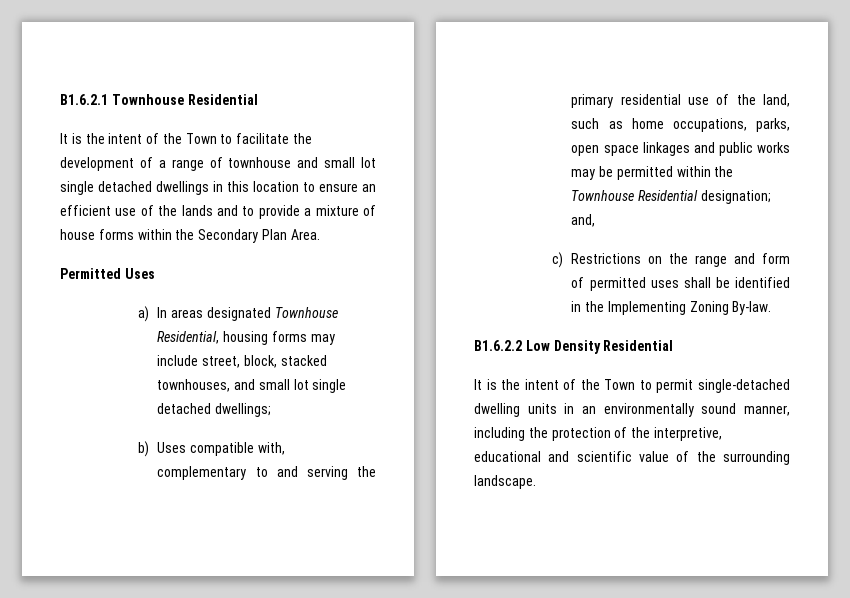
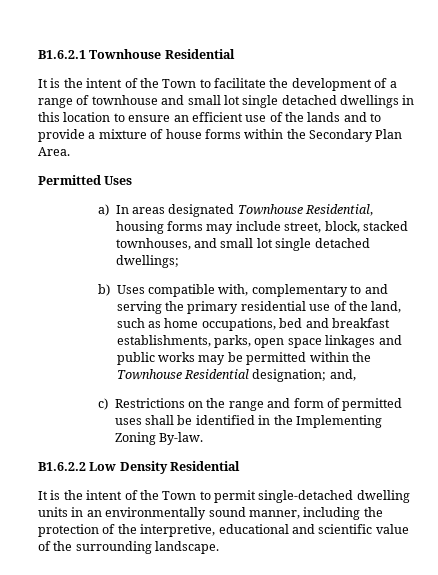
(747, 125) none -> [279,318,390,328] [116,335,211,347] bed and breakfast establishments,

